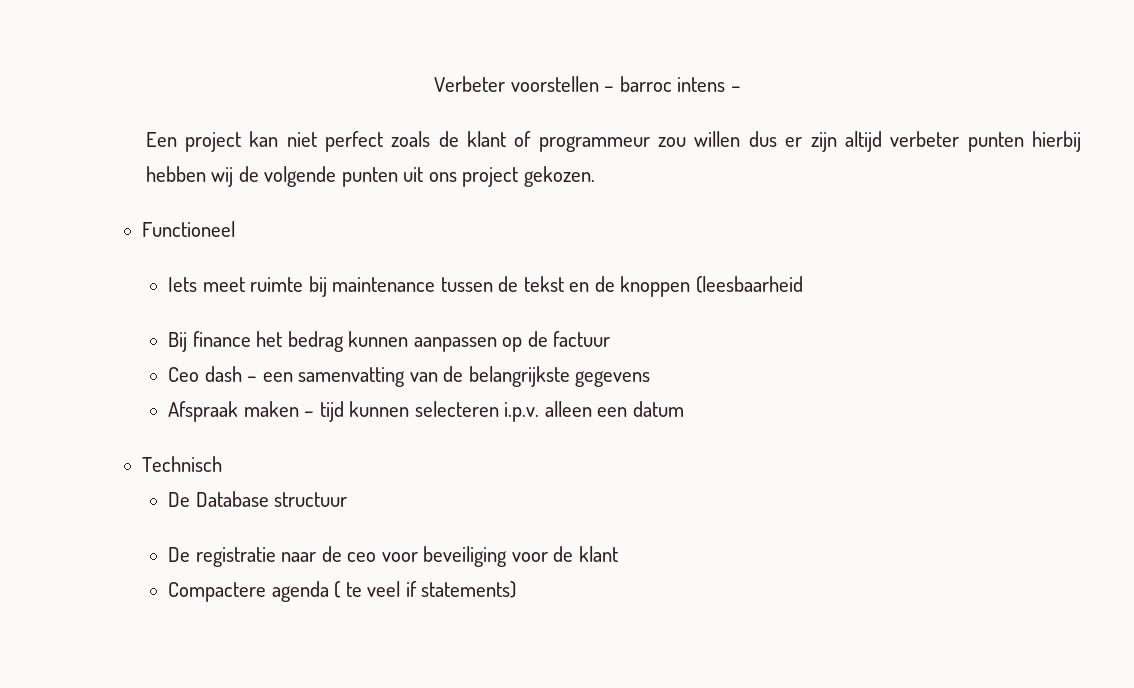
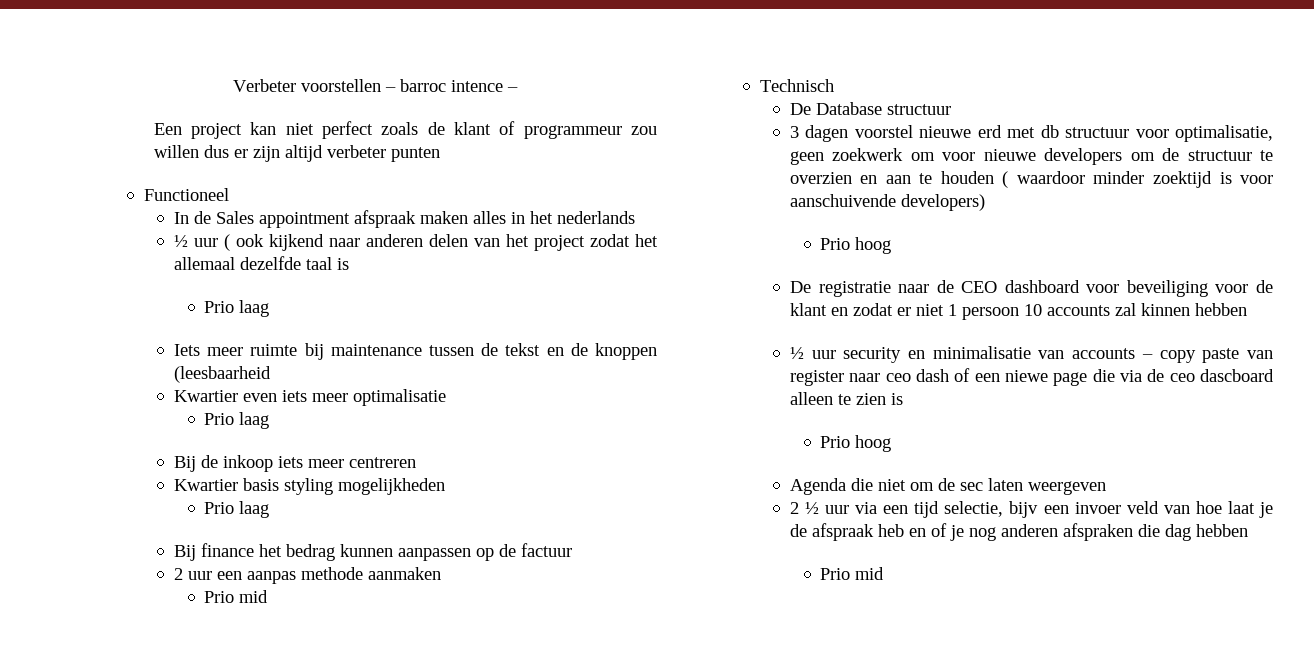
[677,77,726,92] intens -> [451,80,503,92] intence
[1031,131,1081,152] [145,166,595,187] [142,221,236,237] hierbij hebben wij de volgende punten uit ons project gekozen. // Functioneel -> [143,188,229,201] [173,210,635,228] [173,234,659,251] [173,256,349,270] [204,300,270,317] // Functioneel // In de Sales appointment afspraak maken alles in het nederlands // ½ uur ( ook kijkend naar anderen delen van het project zodat het allemaal dezelfde taal is // Prio laag
[202,277,245,292] meet -> [207,347,244,356] meer
(803, 284) none -> [173,389,446,406] [204,412,270,429] [173,455,416,472] [173,478,445,495] [204,501,270,518] // Kwartier even iets meer optimalisatie // Prio laag // Bij de inkoop iets meer centreren // Kwartier basis styling mogelijkheden // Prio laag
[168,366,651,387] [168,401,684,422] [142,456,223,472] [168,491,348,507] Ceo dash – een samenvatting van de belangrijkste gegevens // Afspraak maken – tijd kunnen selecteren i.p.v. alleen een datum // Technisch // De Database structuur -> [173,567,441,584] [204,590,269,603] [759,79,834,92] [789,102,951,115] [789,125,1273,142] [789,148,1273,165] [789,171,1273,188] [789,194,985,211] [820,237,892,254] 2 uur een aanpas methode aanmaken // Prio mid // Technisch // De Database structuur // 3 dagen voorstel nieuwe erd met db structuur voor optimalisatie, geen zoekwerk om voor nieuwe developers om de structuur te overzien en aan te houden ( waardoor minder zoektijd is voor aanschuivende developers) // Prio hoog
[347,552,377,562] ceo -> [961,280,1080,293] CEO dashboard
[168,581,517,602] // Compactere agenda ( te veel if statements) -> [830,303,1247,320] [789,346,1273,363] [789,368,1274,386] [789,392,903,405] [820,435,892,452] [789,478,1106,495] [789,501,1273,518] [789,523,1248,541] [820,567,885,580] en zodat er niet 1 persoon 10 accounts zal kinnen hebben // ½ uur security en minimalisatie van accounts – copy paste van register naar ceo dash of een niewe page die via de ceo dascboard alleen te zien is // Prio hoog // Agenda die niet om de sec laten weergeven // 2 ½ uur via een tijd selectie, bijv een invoer veld van hoe laat je de afspraak heb en of je nog anderen afspraken die dag hebben // Prio mid

